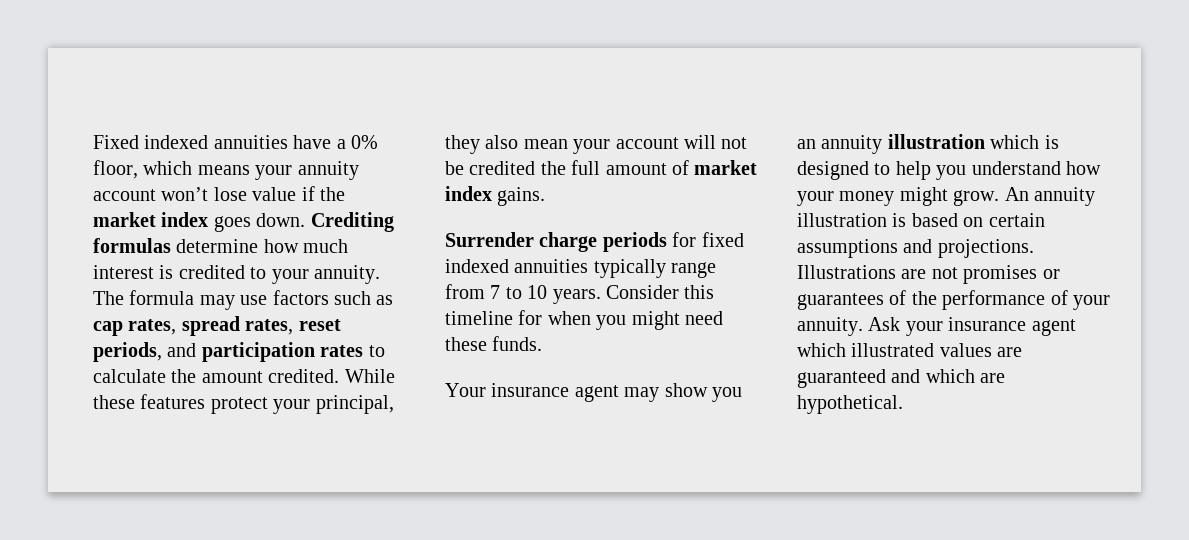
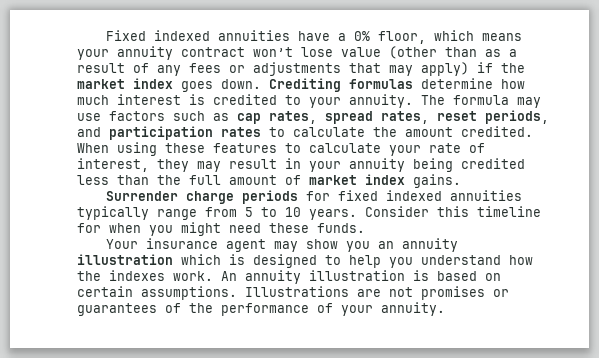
[93,189,156,201] account -> [181,47,245,57] contract
(297, 194) none -> [389,46,517,59] [77,62,469,76] (other than as a result of any fees or adjustments that may apply)
[344,369,395,383] [93,394,394,414] [445,135,748,154] [445,161,536,175] While these features protect your principal, they also mean your account will not be credited -> [77,142,485,156] [77,158,525,172] [77,175,149,185] When using these features to calculate your rate of interest, they may result in your annuity being credited less than
[490,285,501,299] 7 -> [245,207,253,217] 5
[797,187,1000,206] your money might grow. -> [77,270,213,281] the indexes work.
[797,239,1034,258] assumptions and projections. -> [141,286,237,300] assumptions.
[868,317,1076,336] [797,343,1023,357] [797,369,1006,388] [797,395,903,414] Ask your insurance agent which illustrated values are guaranteed and which are hypothetical. -> (445, 309) none

